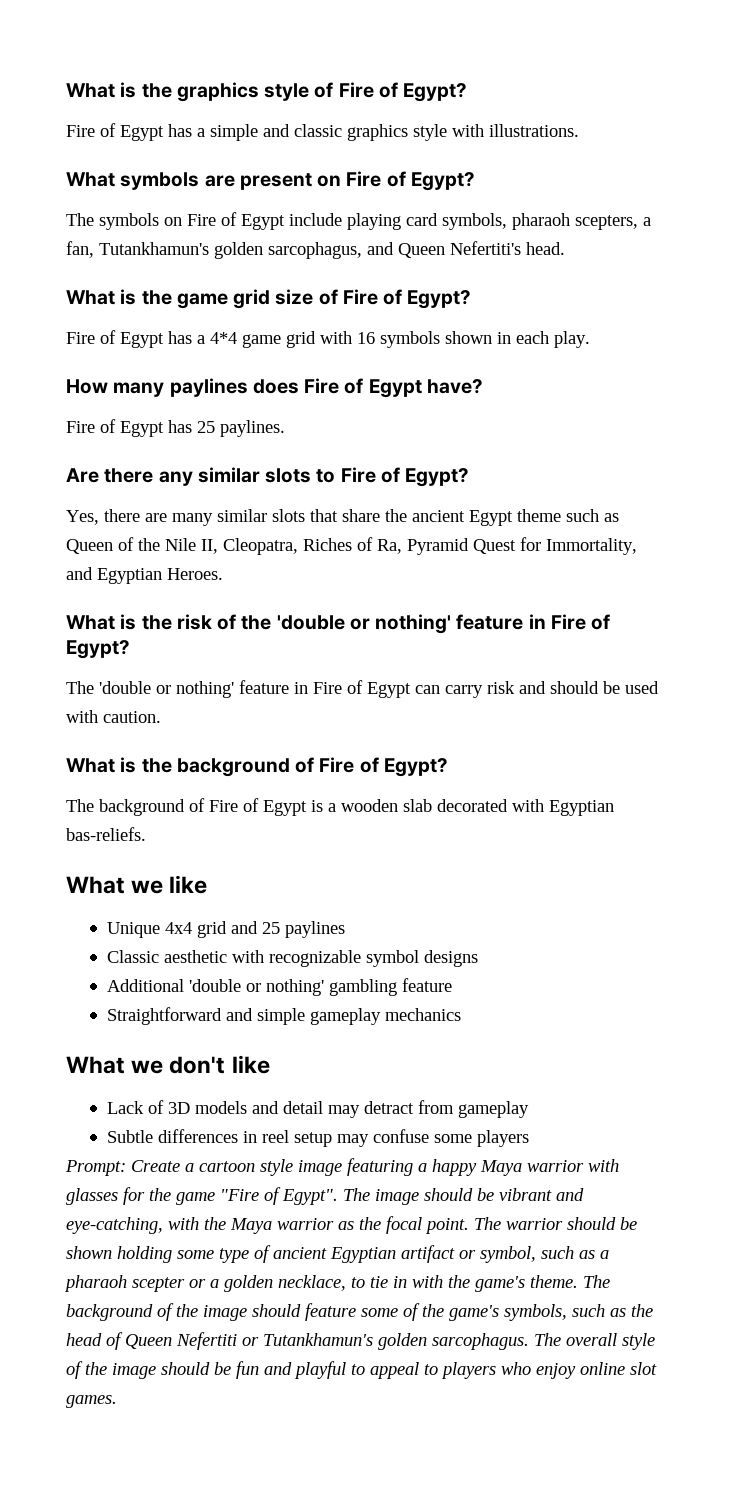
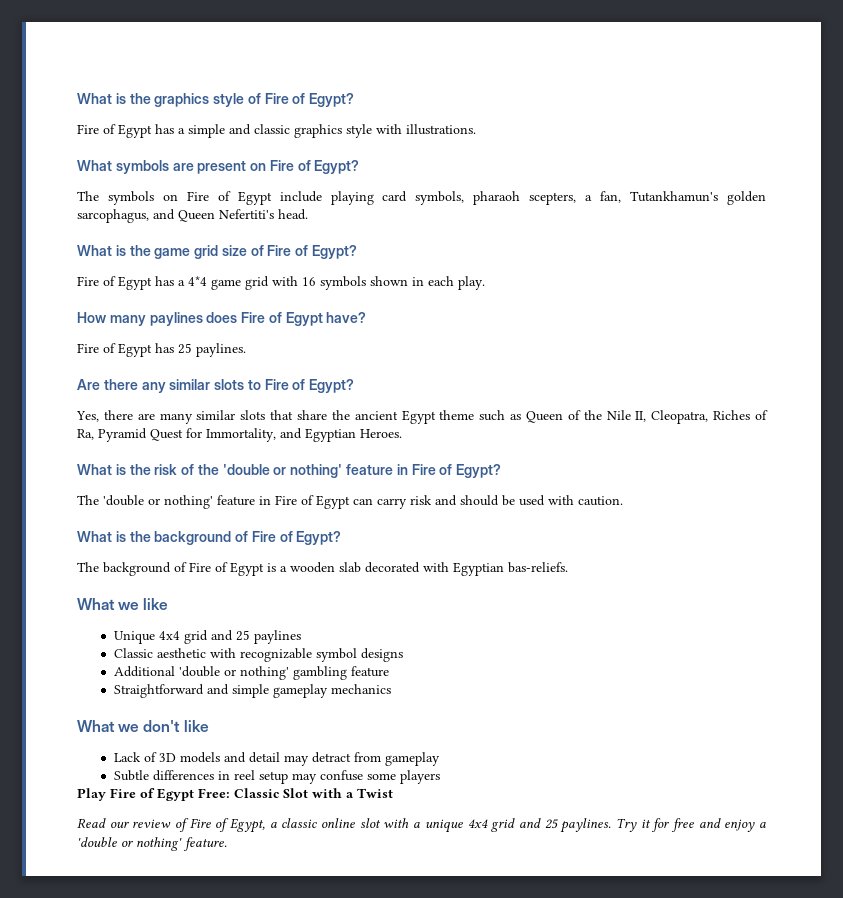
[65,1158,619,1176] [66,1187,584,1205] [66,1216,637,1234] [66,1245,609,1263] [64,1275,610,1292] [66,1303,653,1321] [66,1332,655,1350] [66,1361,657,1379] [66,1395,117,1408] Prompt: Create a cartoon style image featuring a happy Maya warrior with glasses for the game "Fire of Egypt". The image should be vibrant and eye-catching, with the Maya warrior as the focal point. The warrior should be shown holding some type of ancient Egyptian artifact or symbol, such as a pharaoh scepter or a golden necklace, to tie in with the game's theme. The background of the image should feature some of the game's symbols, such as the head of Queen Nefertiti or Tutankhamun's golden sarcophagus. The overall style of the image should be fun and playful to appeal to players who enjoy online slot games. -> [77,788,393,801] [77,818,766,833] [77,837,227,851] Play Fire of Egypt Free: Classic Slot with a Twist // Read our review of Fire of Egypt, a classic online slot with a unique 4x4 grid and 25 paylines. Try it for free and enjoy a 'double or nothing' feature.

